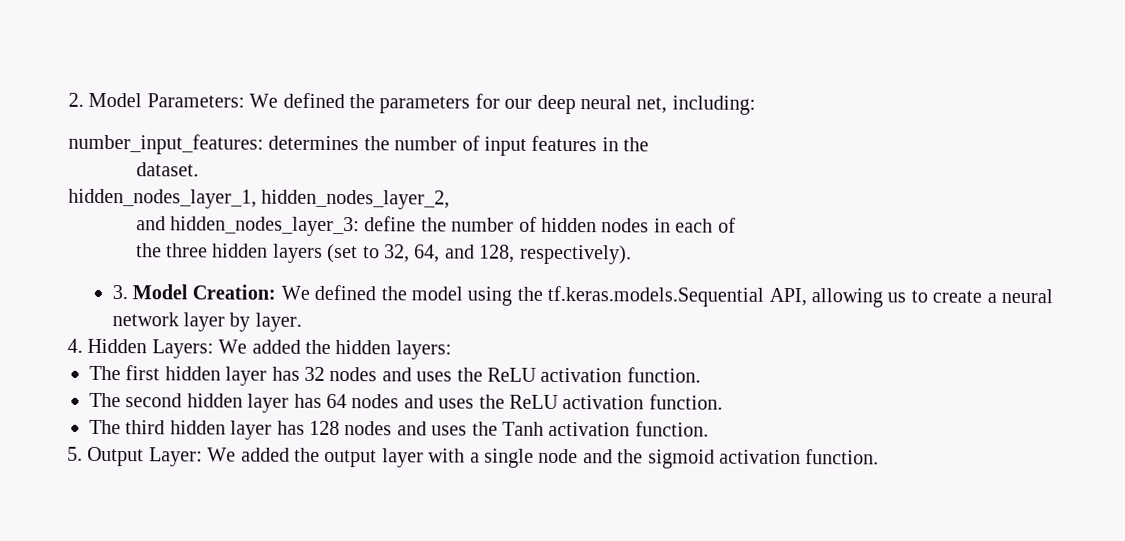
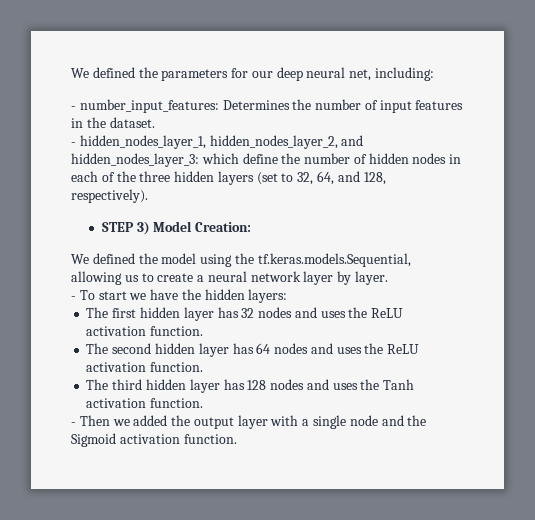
[68,92,245,108] 2. Model Parameters: -> (71, 73) none
[68,133,360,155] number_input_features: determines -> [71,99,290,113] - number_input_features: Determines
(650, 144) // -> (106, 122) none
(199, 169) none -> [71,142,76,146] -
(451, 199) // -> (338, 142) none
(360, 226) none -> [201,153,239,164] which
(736, 225) // -> (115, 177) none
[111,285,128,300] 3. -> [101,221,150,235] STEP 3)
(277, 292) none -> (252, 227) //
[547,285,807,307] tf.keras.models.Sequential API, -> [257,253,411,267] tf.keras.models.Sequential,
[67,338,301,359] 4. Hidden Layers: We added -> [71,289,179,300] - To start we have
[67,446,237,467] 5. Output Layer: We -> [71,415,130,426] - Then we
[647,449,715,469] sigmoid -> [71,433,116,447] Sigmoid

